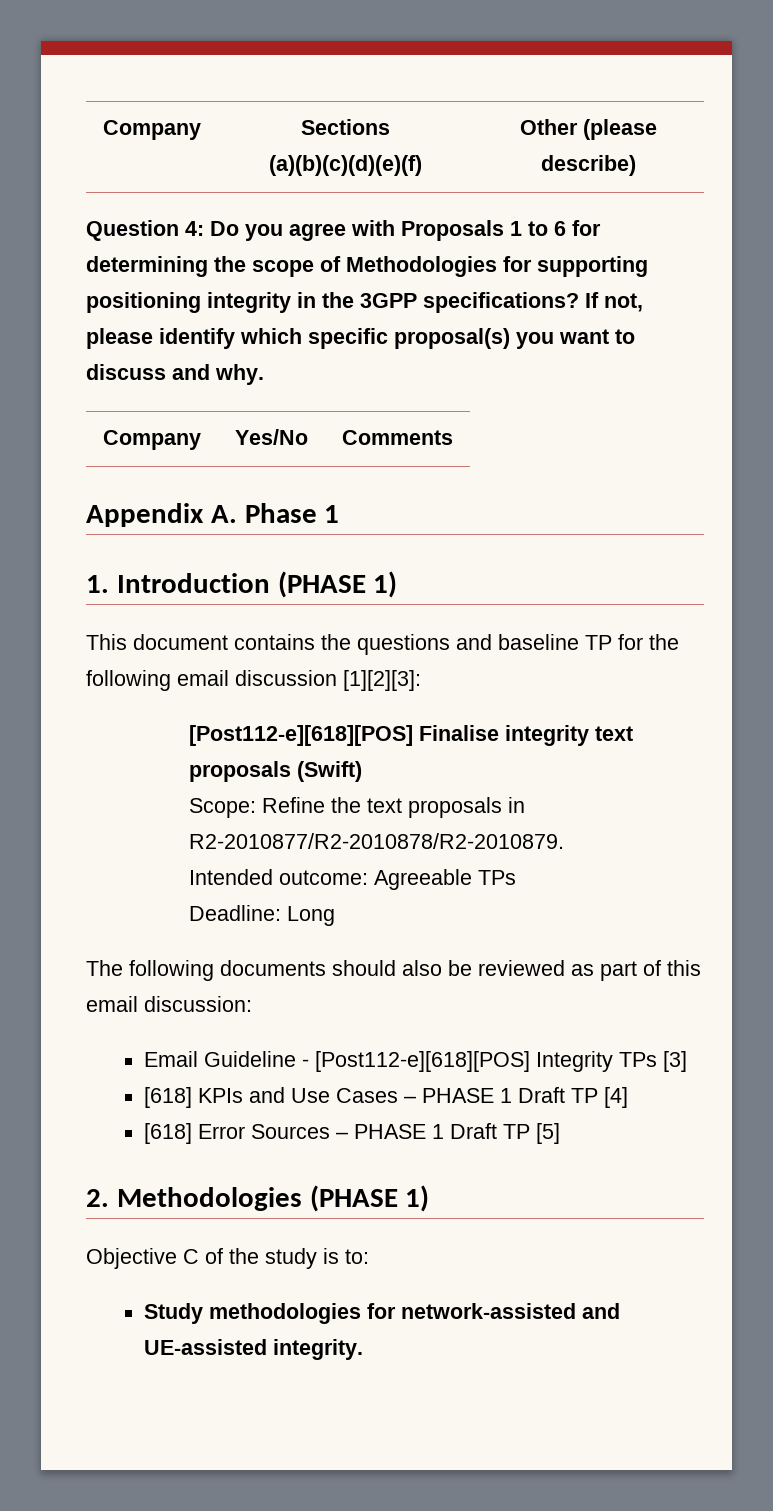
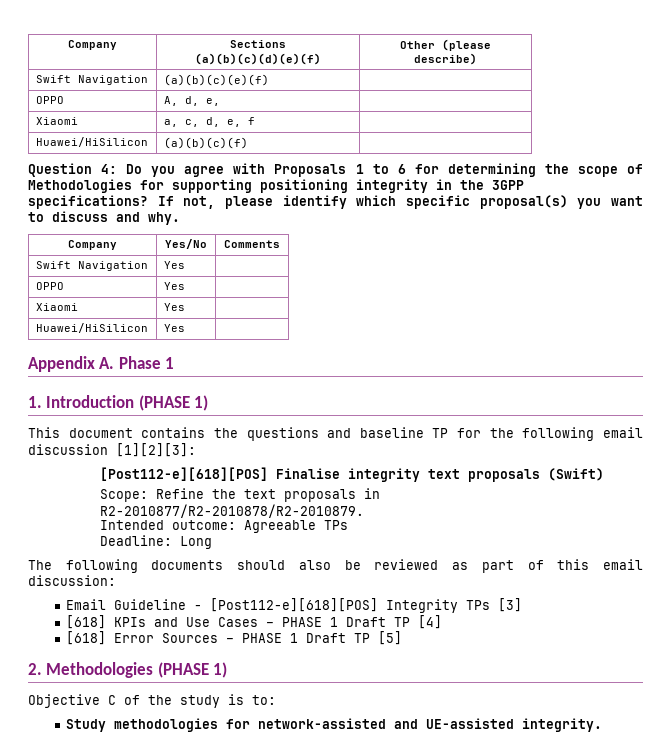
(636, 165) none -> [35,75,148,85] [163,74,269,86] [35,96,64,104] [163,96,220,106] [35,117,78,125] [163,117,255,127] [35,137,148,147] [163,137,248,149] // Swift Navigation | (a)(b)(c)(e)(f) | // OPPO | A, d, e, | // Xiaomi | a, c, d, e, f | // Huawei/HiSilicon | (a)(b)(c)(f) |
(453, 437) none -> [35,261,148,271] [163,261,185,269] [35,282,64,290] [163,282,185,290] [35,303,78,311] [163,303,185,311] [35,323,148,333] [163,324,185,332] // Swift Navigation | Yes | // OPPO | Yes | // Xiaomi | Yes | // Huawei/HiSilicon | Yes |

